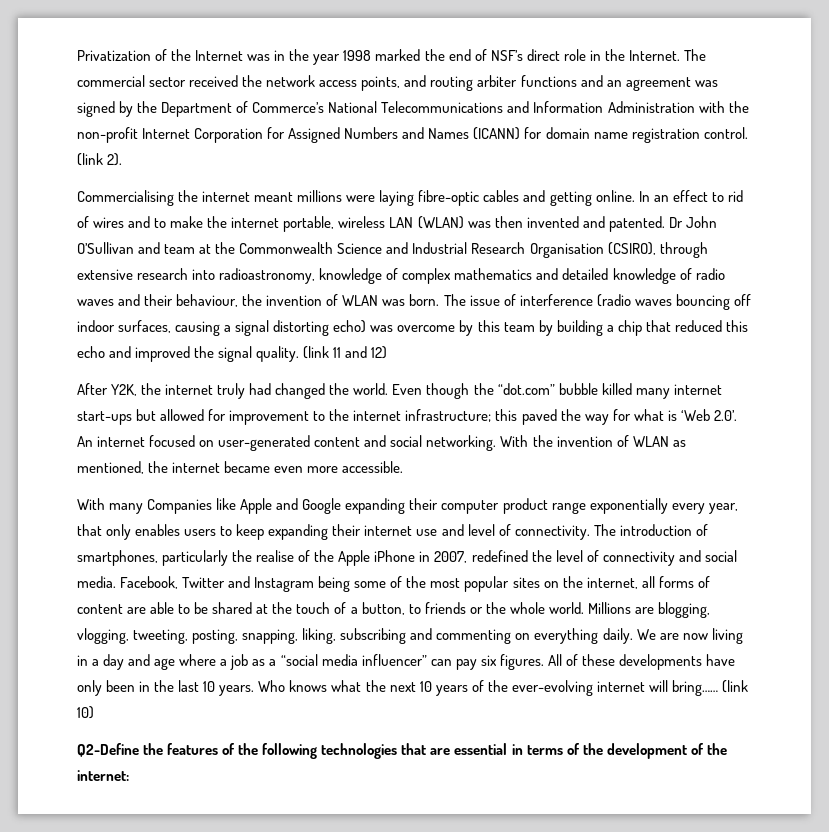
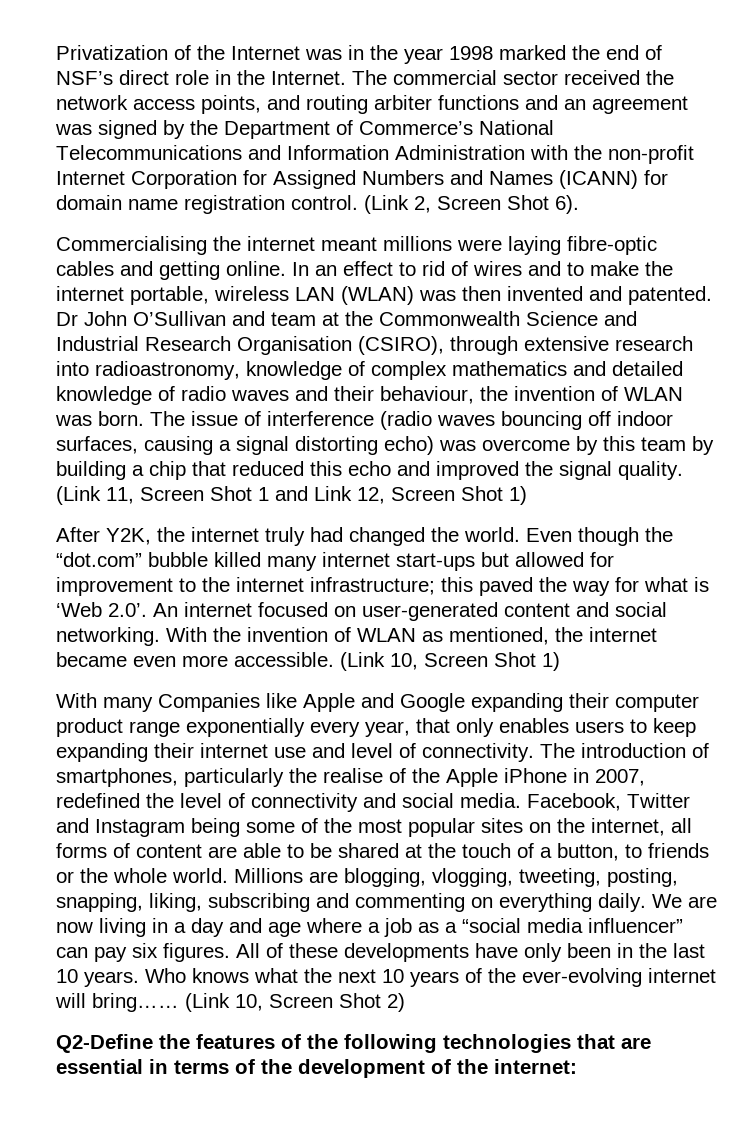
[77,153,123,166] (link 2). -> [364,195,579,214] (Link 2, Screen Shot 6).
[303,346,388,359] (link 11 and 12) -> [56,486,527,505] (Link 11, Screen Shot 1 and Link 12, Screen Shot 1)
(404, 467) none -> [340,652,560,671] (Link 10, Screen Shot 1)
[722,680,748,693] [77,706,94,719] (link 10) -> [185,993,405,1012] (Link 10, Screen Shot 2)

